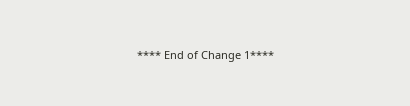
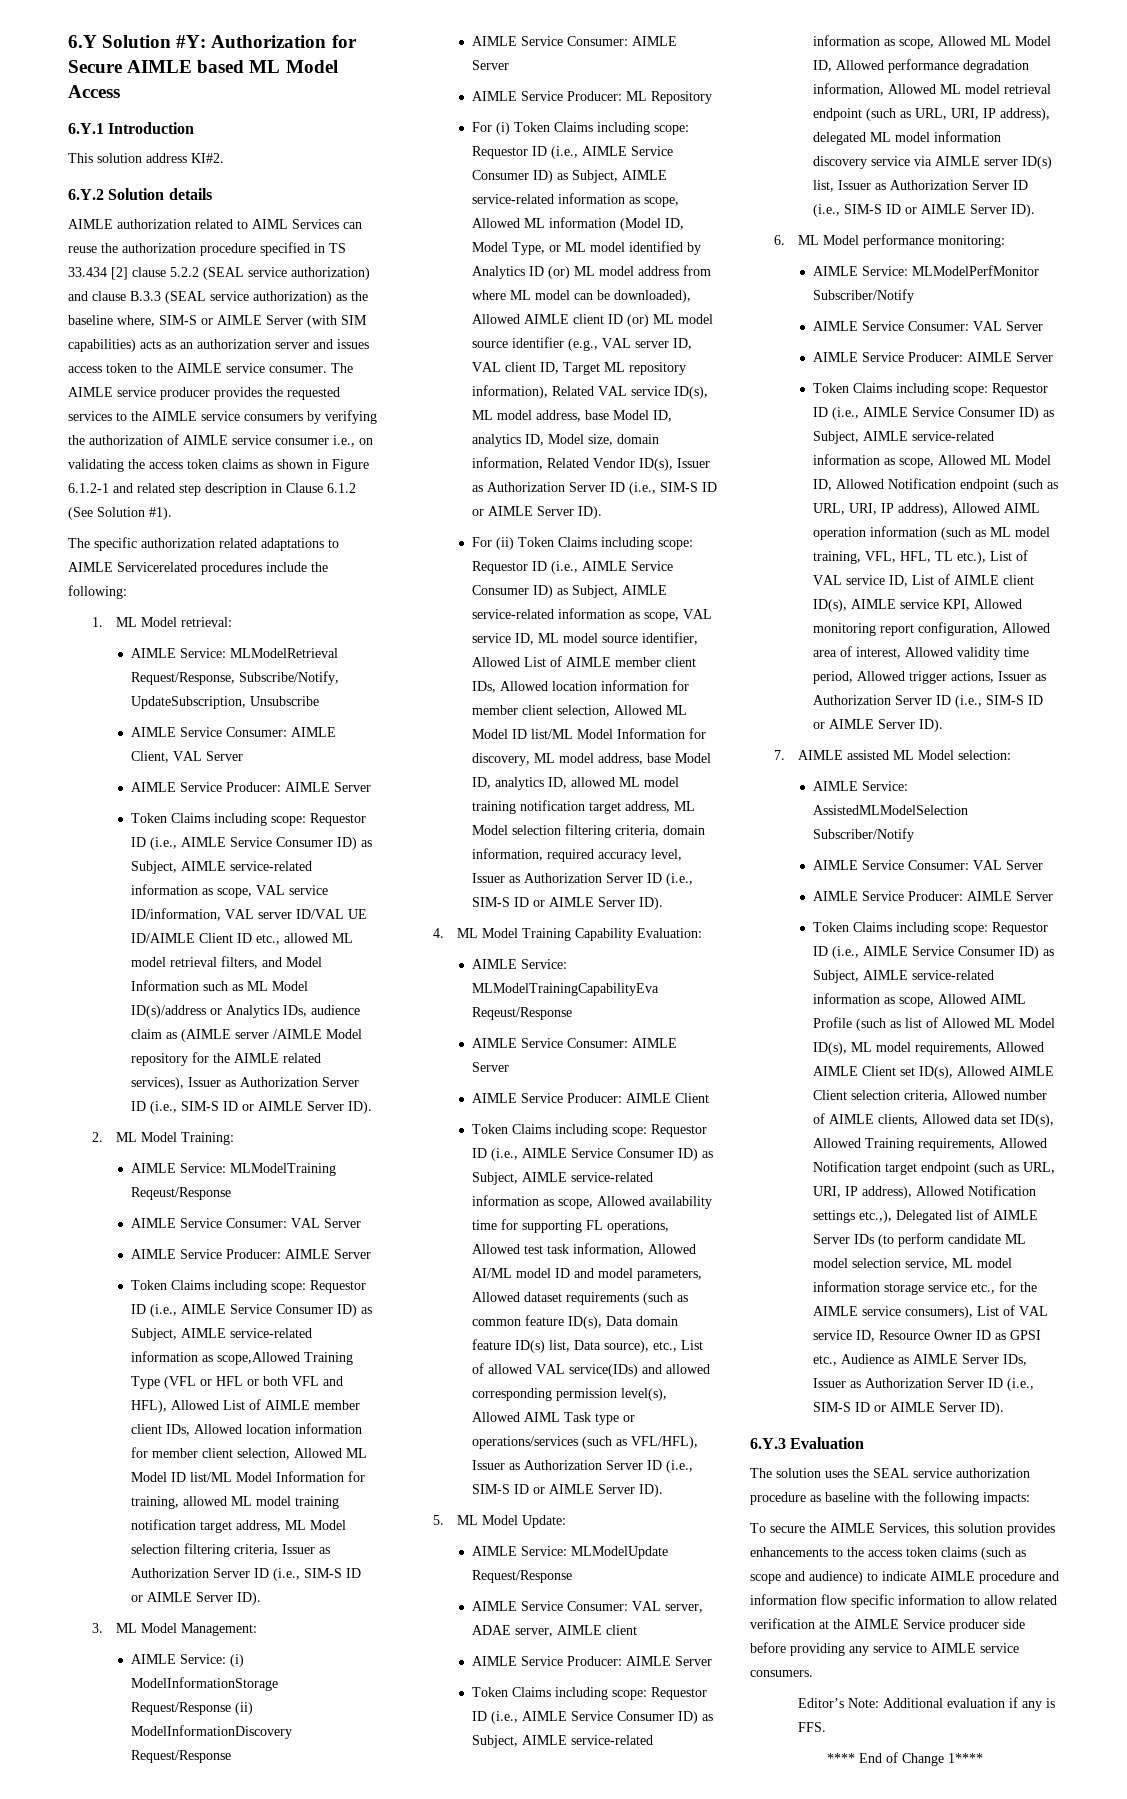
(136, 55) none -> [68,35,357,48] [68,60,338,73] [68,85,120,98] [68,122,195,134] [68,153,224,163] [68,188,212,200] [68,219,362,229] [68,242,346,256] [68,267,370,280] [68,291,368,304] [68,315,367,328] [68,339,369,352] [68,363,353,373] [68,387,340,400] [68,410,377,424] [68,434,373,447] [68,459,369,472] [68,483,356,496] [68,507,172,520] [68,537,339,551] [68,562,328,575] [68,585,127,599] [91,617,232,627] [131,648,339,658] [131,671,340,685] [131,696,320,709] [131,727,337,737] [131,751,244,763] [131,782,372,792] [131,813,367,826] [131,837,373,850] [131,861,313,874] [131,884,329,898] [131,908,368,921] [131,933,354,945] [131,956,323,969] [131,980,309,991] [131,1005,361,1018] [131,1029,363,1042] [131,1052,322,1066] [131,1077,360,1090] [131,1101,373,1114] [91,1132,234,1145] [131,1163,337,1176] [131,1187,232,1200] [131,1218,362,1228] [131,1249,372,1259] [131,1280,367,1293] [131,1304,373,1317] [131,1328,313,1341] [131,1351,354,1365] [131,1376,344,1389] [131,1399,361,1413] [131,1423,363,1436] [131,1447,368,1460] [131,1471,366,1482] [131,1496,340,1509] [131,1519,347,1533] [131,1543,331,1557] [131,1568,362,1581] [131,1592,262,1605] [91,1623,257,1636] [131,1654,245,1667] [131,1677,279,1691] [131,1702,254,1715] [131,1725,293,1739] [131,1750,232,1763] [472,36,678,46] [472,60,510,70] [472,91,713,104] [472,122,690,135] [472,146,674,159] [472,170,668,183] [472,193,680,207] [472,217,685,231] [472,241,702,255] [472,265,712,279] [472,290,692,303] [472,314,714,327] [472,337,693,351] [472,362,687,375] [472,385,709,399] [472,410,673,422] [472,434,660,447] [472,457,711,471] [472,482,718,495] [472,506,603,519] [472,537,694,550] [472,561,674,574] [472,585,668,598] [472,608,713,622] [472,632,699,645] [472,656,697,667] [472,680,690,693] [472,705,688,717] [472,728,707,739] [472,753,712,766] [472,777,680,790] [472,800,696,814] [472,824,706,838] [472,848,683,862] [472,873,694,886] [472,897,664,910] [432,928,702,941] [472,959,568,969] [472,983,660,996] [472,1007,573,1020] [472,1038,678,1048] [472,1062,510,1072] [472,1093,710,1103] [472,1124,708,1137] [472,1148,714,1161] [472,1172,654,1185] [472,1195,713,1209] [472,1219,670,1233] [472,1243,697,1256] [472,1268,703,1281] [472,1292,689,1305] [472,1315,679,1329] [472,1339,704,1353] [472,1363,711,1377] [472,1388,668,1401] [472,1412,636,1425] [472,1436,699,1449] [472,1460,694,1473] [472,1484,664,1497] [432,1515,566,1528] [472,1546,669,1559] [472,1570,573,1583] [472,1601,704,1613] [472,1625,638,1637] [472,1656,713,1666] [472,1687,708,1700] [472,1711,714,1724] [472,1735,654,1748] [813,35,1052,49] [813,59,1030,73] [813,83,1052,96] [813,108,1051,121] [813,131,1002,145] [813,156,1053,169] [813,180,1029,192] [813,204,1036,217] [773,234,1005,248] [813,265,1040,276] [813,289,915,303] [813,321,1044,331] [813,352,1054,362] [813,383,1049,396] [813,407,1055,420] [813,431,995,444] [813,454,1052,468] [813,478,1059,492] [813,503,1041,516] [813,526,1051,540] [813,550,1029,564] [813,574,1035,587] [813,599,1023,612] [813,622,1051,636] [813,646,1030,660] [813,671,1047,684] [813,695,1044,708] [813,719,944,732] [773,750,1011,760] [813,781,909,791] [813,805,969,815] [813,828,915,842] [813,860,1044,870] [813,891,1054,901] [813,922,1049,935] [813,946,1055,959] [813,970,995,983] [813,993,1027,1007] [813,1017,1056,1031] [813,1042,1045,1055] [813,1066,1055,1079] [813,1090,1048,1102] [813,1113,1055,1127] [813,1138,1048,1151] [813,1161,1056,1175] [813,1185,1037,1199] [813,1209,1039,1223] [813,1233,1027,1247] [813,1258,1013,1270] [813,1281,1038,1295] [813,1305,1049,1319] [813,1330,1042,1342] [813,1354,1028,1366] [813,1378,1035,1391] [813,1402,1005,1415] [750,1437,865,1449] [750,1468,1030,1478] [750,1491,1030,1505] [750,1523,1055,1536] [750,1547,1026,1560] [750,1571,1059,1584] [750,1594,1057,1608] [750,1618,1025,1632] [750,1642,1019,1656] [750,1670,813,1677] [797,1697,1055,1711] [797,1722,826,1732] 6.Y Solution #Y: Authorization for Secure AIMLE based ML Model Access // 6.Y.1 Introduction // This solution address KI#2. // 6.Y.2 Solution details // AIMLE authorization related to AIML Services can reuse the authorization procedure specified in TS 33.434 [2] clause 5.2.2 (SEAL service authorization) and clause B.3.3 (SEAL service authorization) as the baseline where, SIM-S or AIMLE Server (with SIM capabilities) acts as an authorization server and issues access token to the AIMLE service consumer. The AIMLE service producer provides the requested services to the AIMLE service consumers by verifying the authorization of AIMLE service consumer i.e., on validating the access token claims as shown in Figure 6.1.2-1 and related step description in Clause 6.1.2 (See Solution #1). // The specific authorization related adaptations to AIMLE Servicerelated procedures include the following: // 1. ML Model retrieval: // AIMLE Service: MLModelRetrieval Request/Response, Subscribe/Notify, UpdateSubscription, Unsubscribe // AIMLE Service Consumer: AIMLE Client, VAL Server // AIMLE Service Producer: AIMLE Server // Token Claims including scope: Requestor ID (i.e., AIMLE Service Consumer ID) as Subject, AIMLE service-related information as scope, VAL service ID/information, VAL server ID/VAL UE ID/AIMLE Client ID etc., allowed ML model retrieval filters, and Model Information such as ML Model ID(s)/address or Analytics IDs, audience claim as (AIMLE server /AIMLE Model repository for the AIMLE related services), Issuer as Authorization Server ID (i.e., SIM-S ID or AIMLE Server ID). // 2. ML Model Training: // AIMLE Service: MLModelTraining Reqeust/Response // AIMLE Service Consumer: VAL Server // AIMLE Service Producer: AIMLE Server // Token Claims including scope: Requestor ID (i.e., AIMLE Service Consumer ID) as Subject, AIMLE service-related information as scope,Allowed Training Type (VFL or HFL or both VFL and HFL), Allowed List of AIMLE member client IDs, Allowed location information for member client selection, Allowed ML Model ID list/ML Model Information for training, allowed ML model training notification target address, ML Model selection filtering criteria, Issuer as Authorization Server ID (i.e., SIM-S ID or AIMLE Server ID). // 3. ML Model Management: // AIMLE Service: (i) ModelInformationStorage Request/Response (ii) ModelInformationDiscovery Request/Response // AIMLE Service Consumer: AIMLE Server // AIMLE Service Producer: ML Repository // For (i) Token Claims including scope: Requestor ID (i.e., AIMLE Service Consumer ID) as Subject, AIMLE service-related information as scope, Allowed ML information (Model ID, Model Type, or ML model identified by Analytics ID (or) ML model address from where ML model can be downloaded), Allowed AIMLE client ID (or) ML model source identifier (e.g., VAL server ID, VAL client ID, Target ML repository information), Related VAL service ID(s), ML model address, base Model ID, analytics ID, Model size, domain information, Related Vendor ID(s), Issuer as Authorization Server ID (i.e., SIM-S ID or AIMLE Server ID). // For (ii) Token Claims including scope: Requestor ID (i.e., AIMLE Service Consumer ID) as Subject, AIMLE service-related information as scope, VAL service ID, ML model source identifier, Allowed List of AIMLE member client IDs, Allowed location information for member client selection, Allowed ML Model ID list/ML Model Information for discovery, ML model address, base Model ID, analytics ID, allowed ML model training notification target address, ML Model selection filtering criteria, domain information, required accuracy level, Issuer as Authorization Server ID (i.e., SIM-S ID or AIMLE Server ID). // 4. ML Model Training Capability Evaluation: // AIMLE Service: MLModelTrainingCapabilityEva Reqeust/Response // AIMLE Service Consumer: AIMLE Server // AIMLE Service Producer: AIMLE Client // Token Claims including scope: Requestor ID (i.e., AIMLE Service Consumer ID) as Subject, AIMLE service-related information as scope, Allowed availability time for supporting FL operations, Allowed test task information, Allowed AI/ML model ID and model parameters, Allowed dataset requirements (such as common feature ID(s), Data domain feature ID(s) list, Data source), etc., List of allowed VAL service(IDs) and allowed corresponding permission level(s), Allowed AIML Task type or operations/services (such as VFL/HFL), Issuer as Authorization Server ID (i.e., SIM-S ID or AIMLE Server ID). // 5. ML Model Update: // AIMLE Service: MLModelUpdate Request/Response // AIMLE Service Consumer: VAL server, ADAE server, AIMLE client // AIMLE Service Producer: AIMLE Server // Token Claims including scope: Requestor ID (i.e., AIMLE Service Consumer ID) as Subject, AIMLE service-related information as scope, Allowed ML Model ID, Allowed performance degradation information, Allowed ML model retrieval endpoint (such as URL, URI, IP address), delegated ML model information discovery service via AIMLE server ID(s) list, Issuer as Authorization Server ID (i.e., SIM-S ID or AIMLE Server ID). // 6. ML Model performance monitoring: // AIMLE Service: MLModelPerfMonitor Subscriber/Notify // AIMLE Service Consumer: VAL Server // AIMLE Service Producer: AIMLE Server // Token Claims including scope: Requestor ID (i.e., AIMLE Service Consumer ID) as Subject, AIMLE service-related information as scope, Allowed ML Model ID, Allowed Notification endpoint (such as URL, URI, IP address), Allowed AIML operation information (such as ML model training, VFL, HFL, TL etc.), List of VAL service ID, List of AIMLE client ID(s), AIMLE service KPI, Allowed monitoring report configuration, Allowed area of interest, Allowed validity time period, Allowed trigger actions, Issuer as Authorization Server ID (i.e., SIM-S ID or AIMLE Server ID). // 7. AIMLE assisted ML Model selection: // AIMLE Service: AssistedMLModelSelection Subscriber/Notify // AIMLE Service Consumer: VAL Server // AIMLE Service Producer: AIMLE Server // Token Claims including scope: Requestor ID (i.e., AIMLE Service Consumer ID) as Subject, AIMLE service-related information as scope, Allowed AIML Profile (such as list of Allowed ML Model ID(s), ML model requirements, Allowed AIMLE Client set ID(s), Allowed AIMLE Client selection criteria, Allowed number of AIMLE clients, Allowed data set ID(s), Allowed Training requirements, Allowed Notification target endpoint (such as URL, URI, IP address), Allowed Notification settings etc.,), Delegated list of AIMLE Server IDs (to perform candidate ML model selection service, ML model information storage service etc., for the AIMLE service consumers), List of VAL service ID, Resource Owner ID as GPSI etc., Audience as AIMLE Server IDs, Issuer as Authorization Server ID (i.e., SIM-S ID or AIMLE Server ID). // 6.Y.3 Evaluation // The solution uses the SEAL service authorization procedure as baseline with the following impacts: // To secure the AIMLE Services, this solution provides enhancements to the access token claims (such as scope and audience) to indicate AIMLE procedure and information flow specific information to allow related verification at the AIMLE Service producer side before providing any service to AIMLE service consumers. // Editor’s Note: Additional evaluation if any is FFS. //

